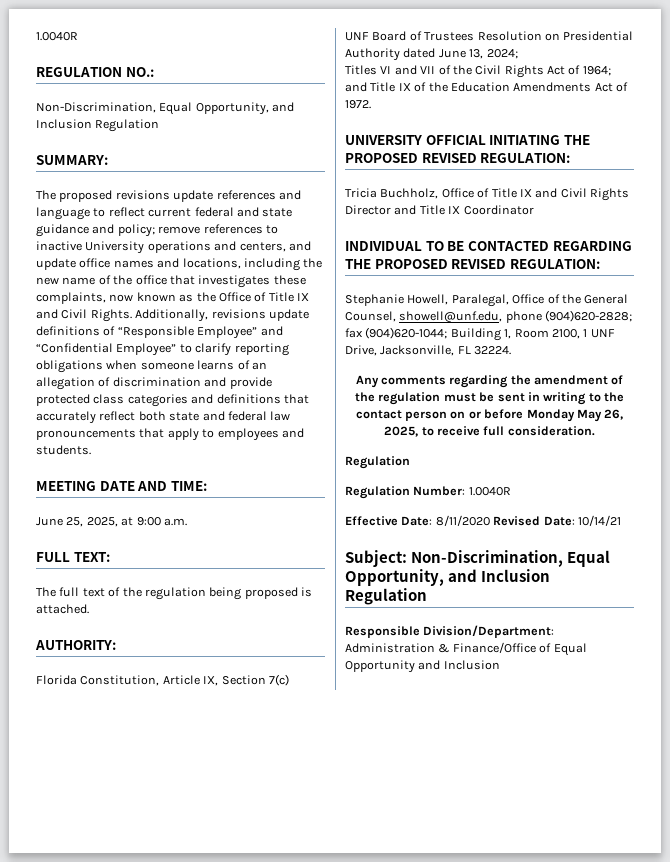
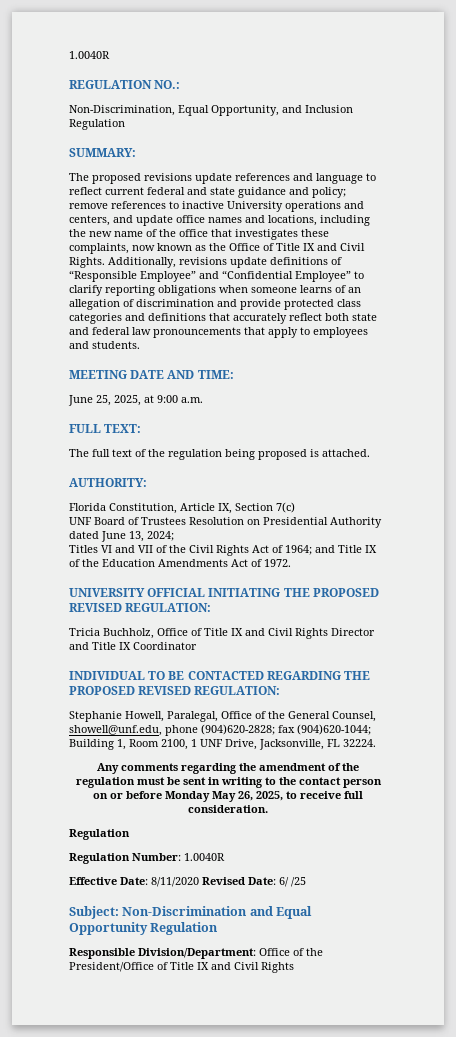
[577,515,621,526] 10/14/21 -> [279,877,306,887] 6/ /25
[411,550,611,567] [345,569,551,586] [345,588,427,605] [345,625,555,638] [345,642,587,656] [345,660,500,673] Non-Discrimination, Equal Opportunity, and Inclusion Regulation // Responsible Division/Department: Administration & Finance/Office of Equal Opportunity and Inclusion -> [122,906,313,919] [69,922,219,935] [69,948,323,959] [69,962,294,973] Non-Discrimination and Equal Opportunity Regulation // Responsible Division/Department: Office of the President/Office of Title IX and Civil Rights

